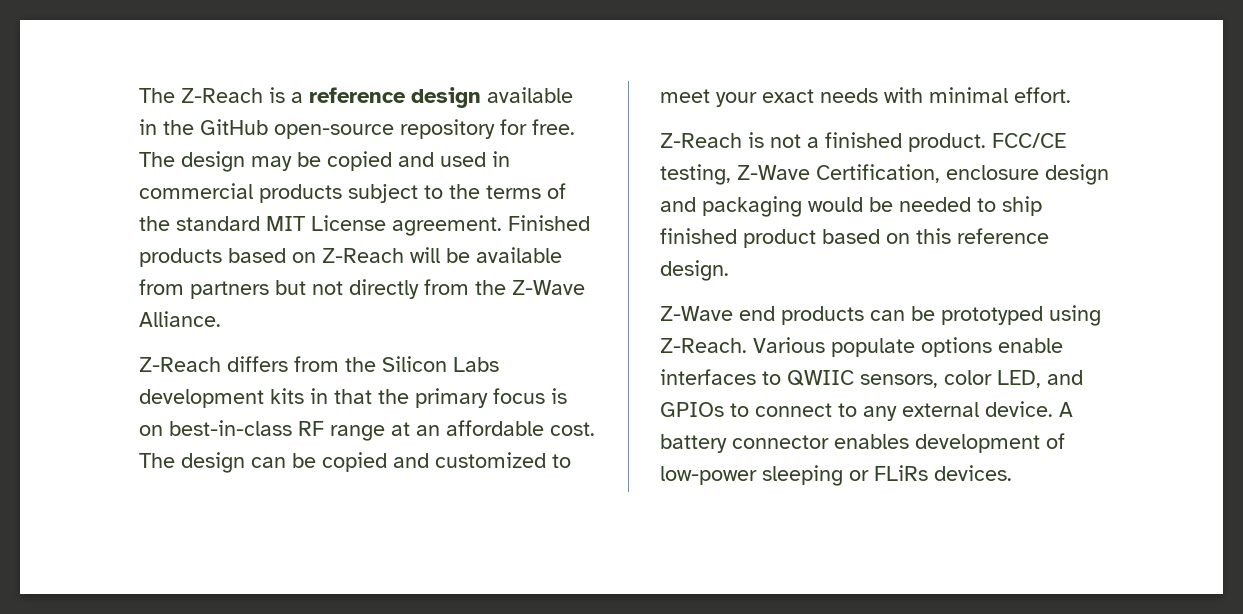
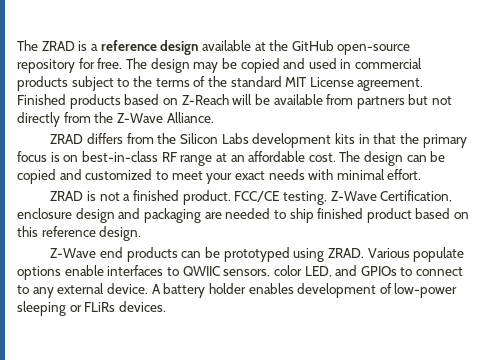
[139,88,263,103] The Z-Reach -> [17,40,75,51] The ZRAD
[139,119,157,135] in -> [254,42,266,51] at
[139,357,221,372] Z-Reach -> [50,134,84,144] ZRAD
[660,133,742,148] Z-Reach -> [50,191,84,201] ZRAD
[808,197,893,212] would be -> [204,212,222,219] are
[660,338,747,353] Z-Reach. -> [327,248,364,258] ZRAD.
[732,435,829,449] connector -> [208,283,246,294] holder

